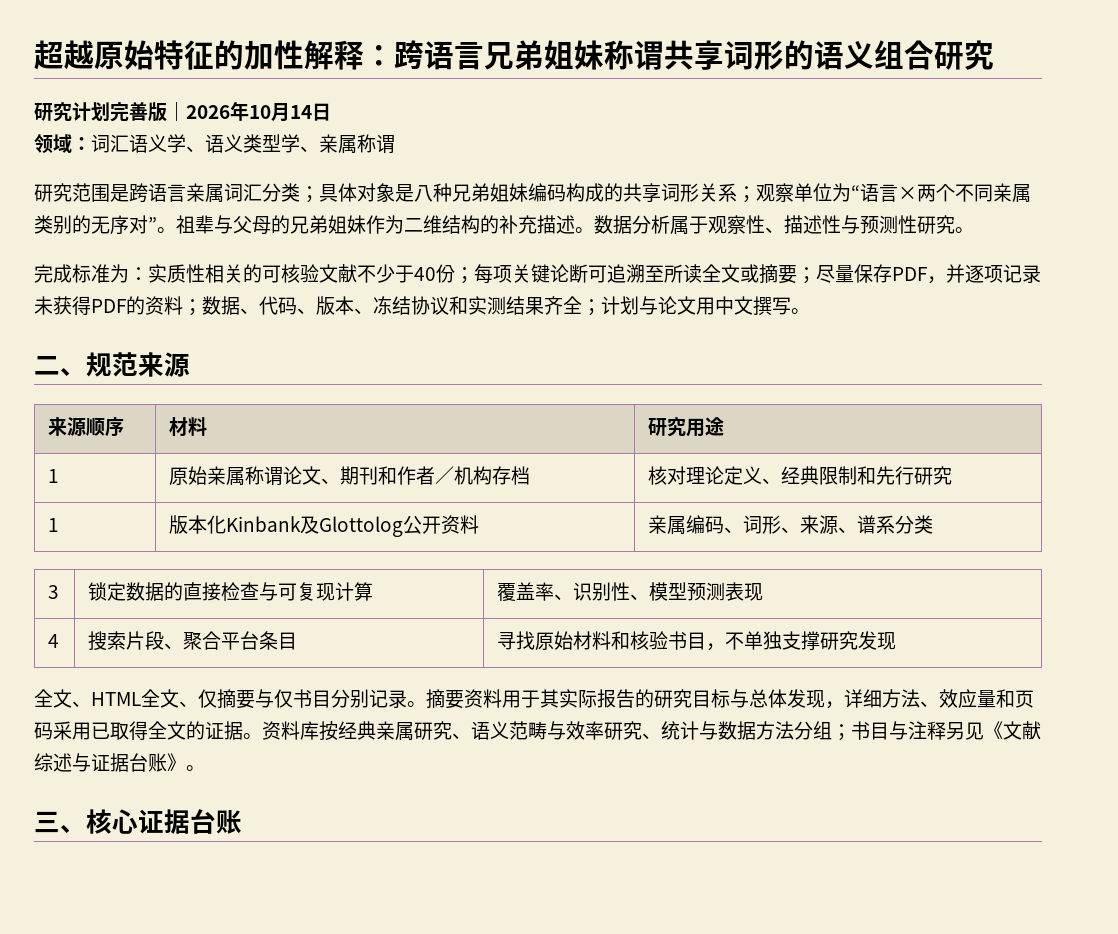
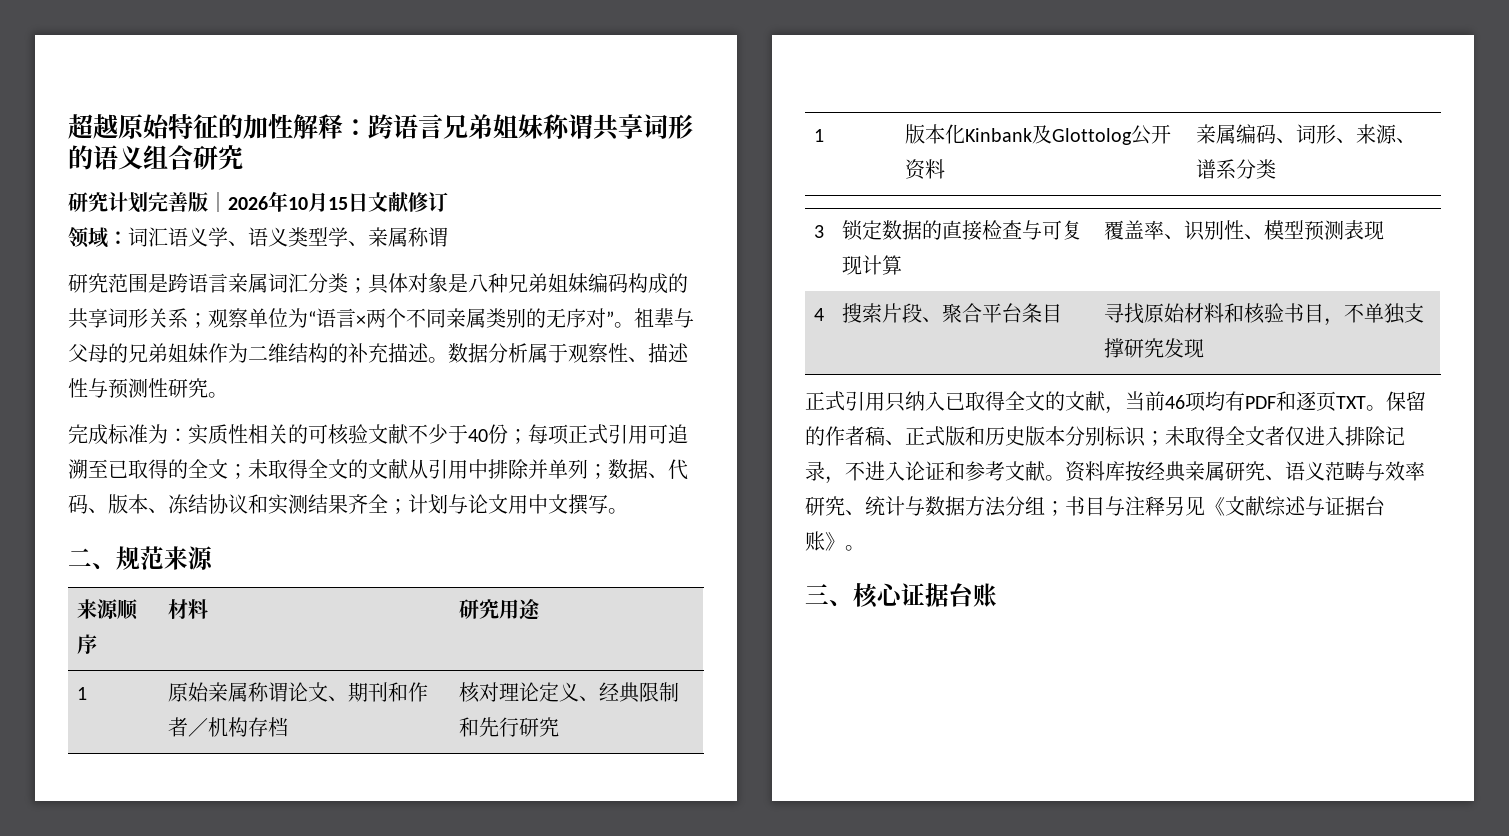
[290,105,312,119] 14 -> [328,197,348,210] 15
(331, 112) none -> [368,192,448,212] 文献修订
[512,264,1041,284] [34,296,183,315] 关键论断可追溯至所读全文或摘要；尽量保存PDF，并逐项记录未获得PDF的资料 -> [568,424,688,444] [68,459,588,479] 正式引用可追溯至已取得的全文；未取得全文的文献从引用中排除并单列
[34,689,1034,709] [34,721,243,740] 全文、HTML全文、仅摘要与仅书目分别记录。摘要资料用于其实际报告的研究目标与总体发现，详细方法、效应量和页码采用已取得全文的证据 -> [805,391,1426,414] [805,426,1405,447] [805,461,1045,484] 正式引用只纳入已取得全文的文献，当前46项均有PDF和逐页TXT。保留的作者稿、正式版和历史版本分别标识；未取得全文者仅进入排除记录，不进入论证和参考文献

